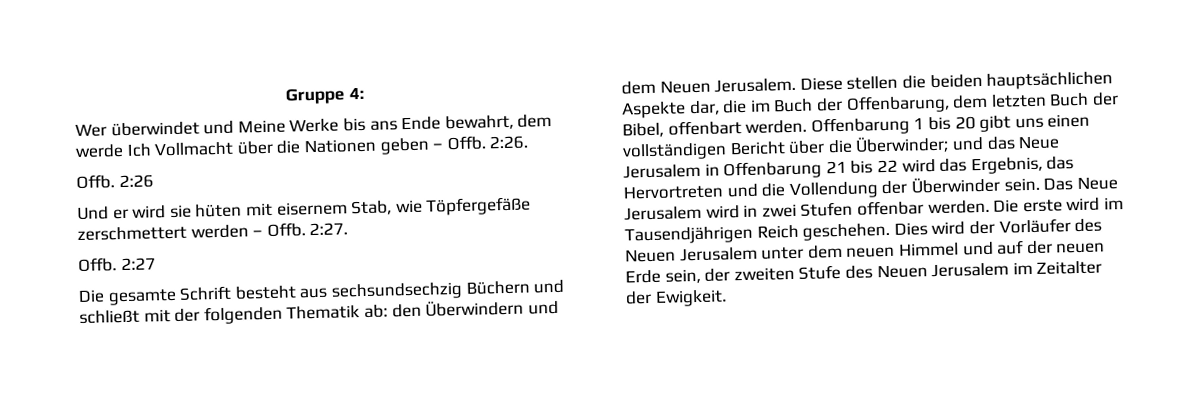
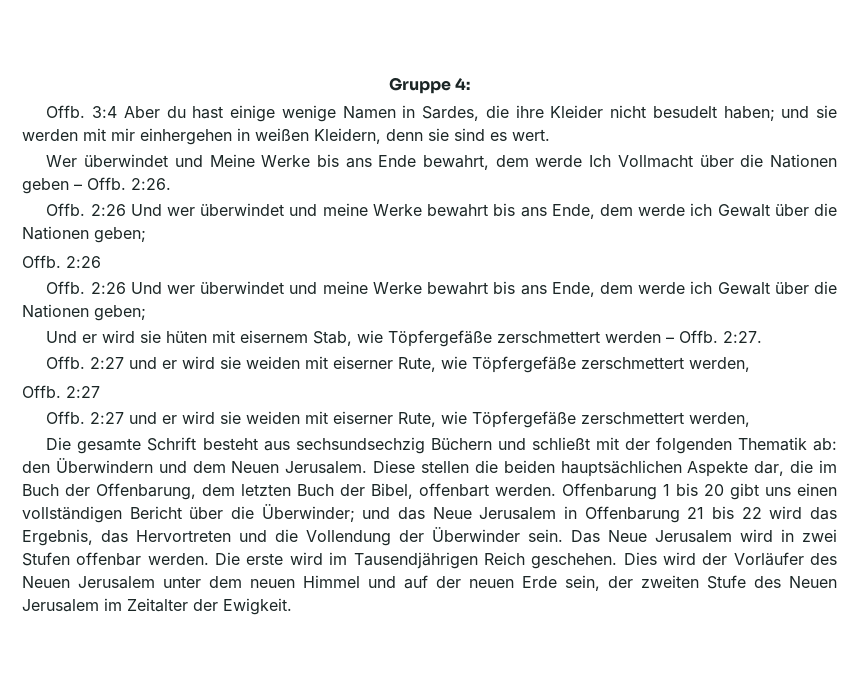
(364, 93) none -> [46,105,837,122] [22,128,550,145] // Offb. 3:4 Aber du hast einige wenige Namen in Sardes, die ihre Kleider nicht besudelt haben; und sie werden mit mir einhergehen in weißen Kleidern, denn sie sind es wert.
(154, 181) none -> [130,203,837,219] [22,226,146,243] [22,255,101,268] [46,281,837,297] [22,304,146,321] Und wer überwindet und meine Werke bewahrt bis ans Ende, dem werde ich Gewalt über die Nationen geben; // Offb. 2:26 // Offb. 2:26 Und wer überwindet und meine Werke bewahrt bis ans Ende, dem werde ich Gewalt über die Nationen geben;
(156, 264) none -> [129,356,751,373] [22,385,100,398] [46,411,751,428] und er wird sie weiden mit eiserner Rute, wie Töpfergefäße zerschmettert werden, // Offb. 2:27 // Offb. 2:27 und er wird sie weiden mit eiserner Rute, wie Töpfergefäße zerschmettert werden,

